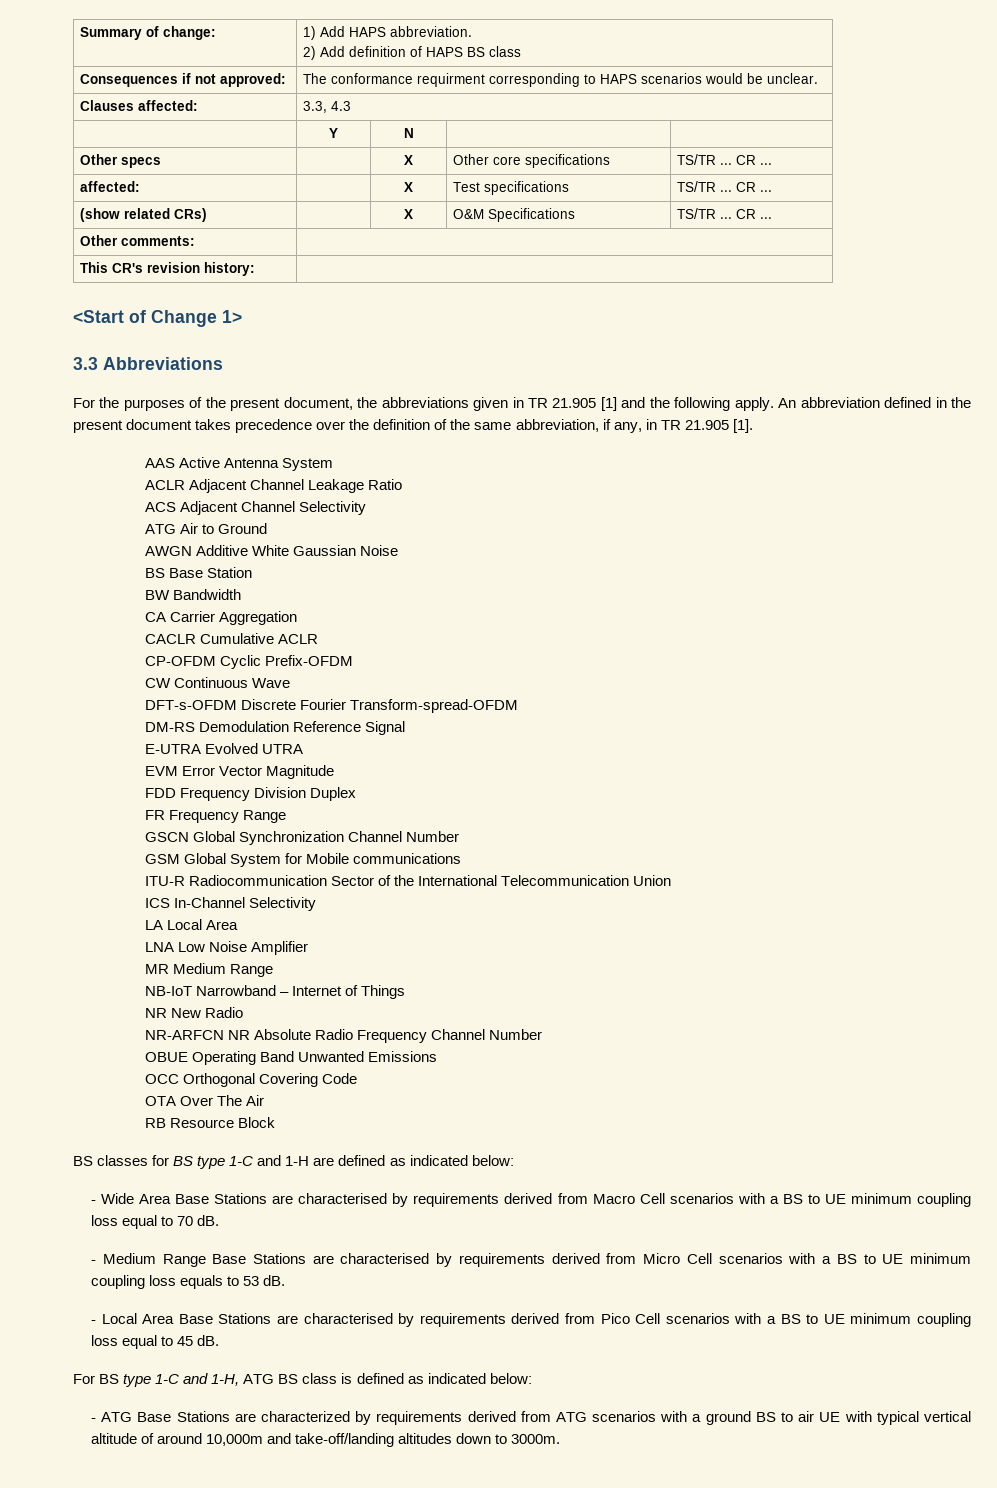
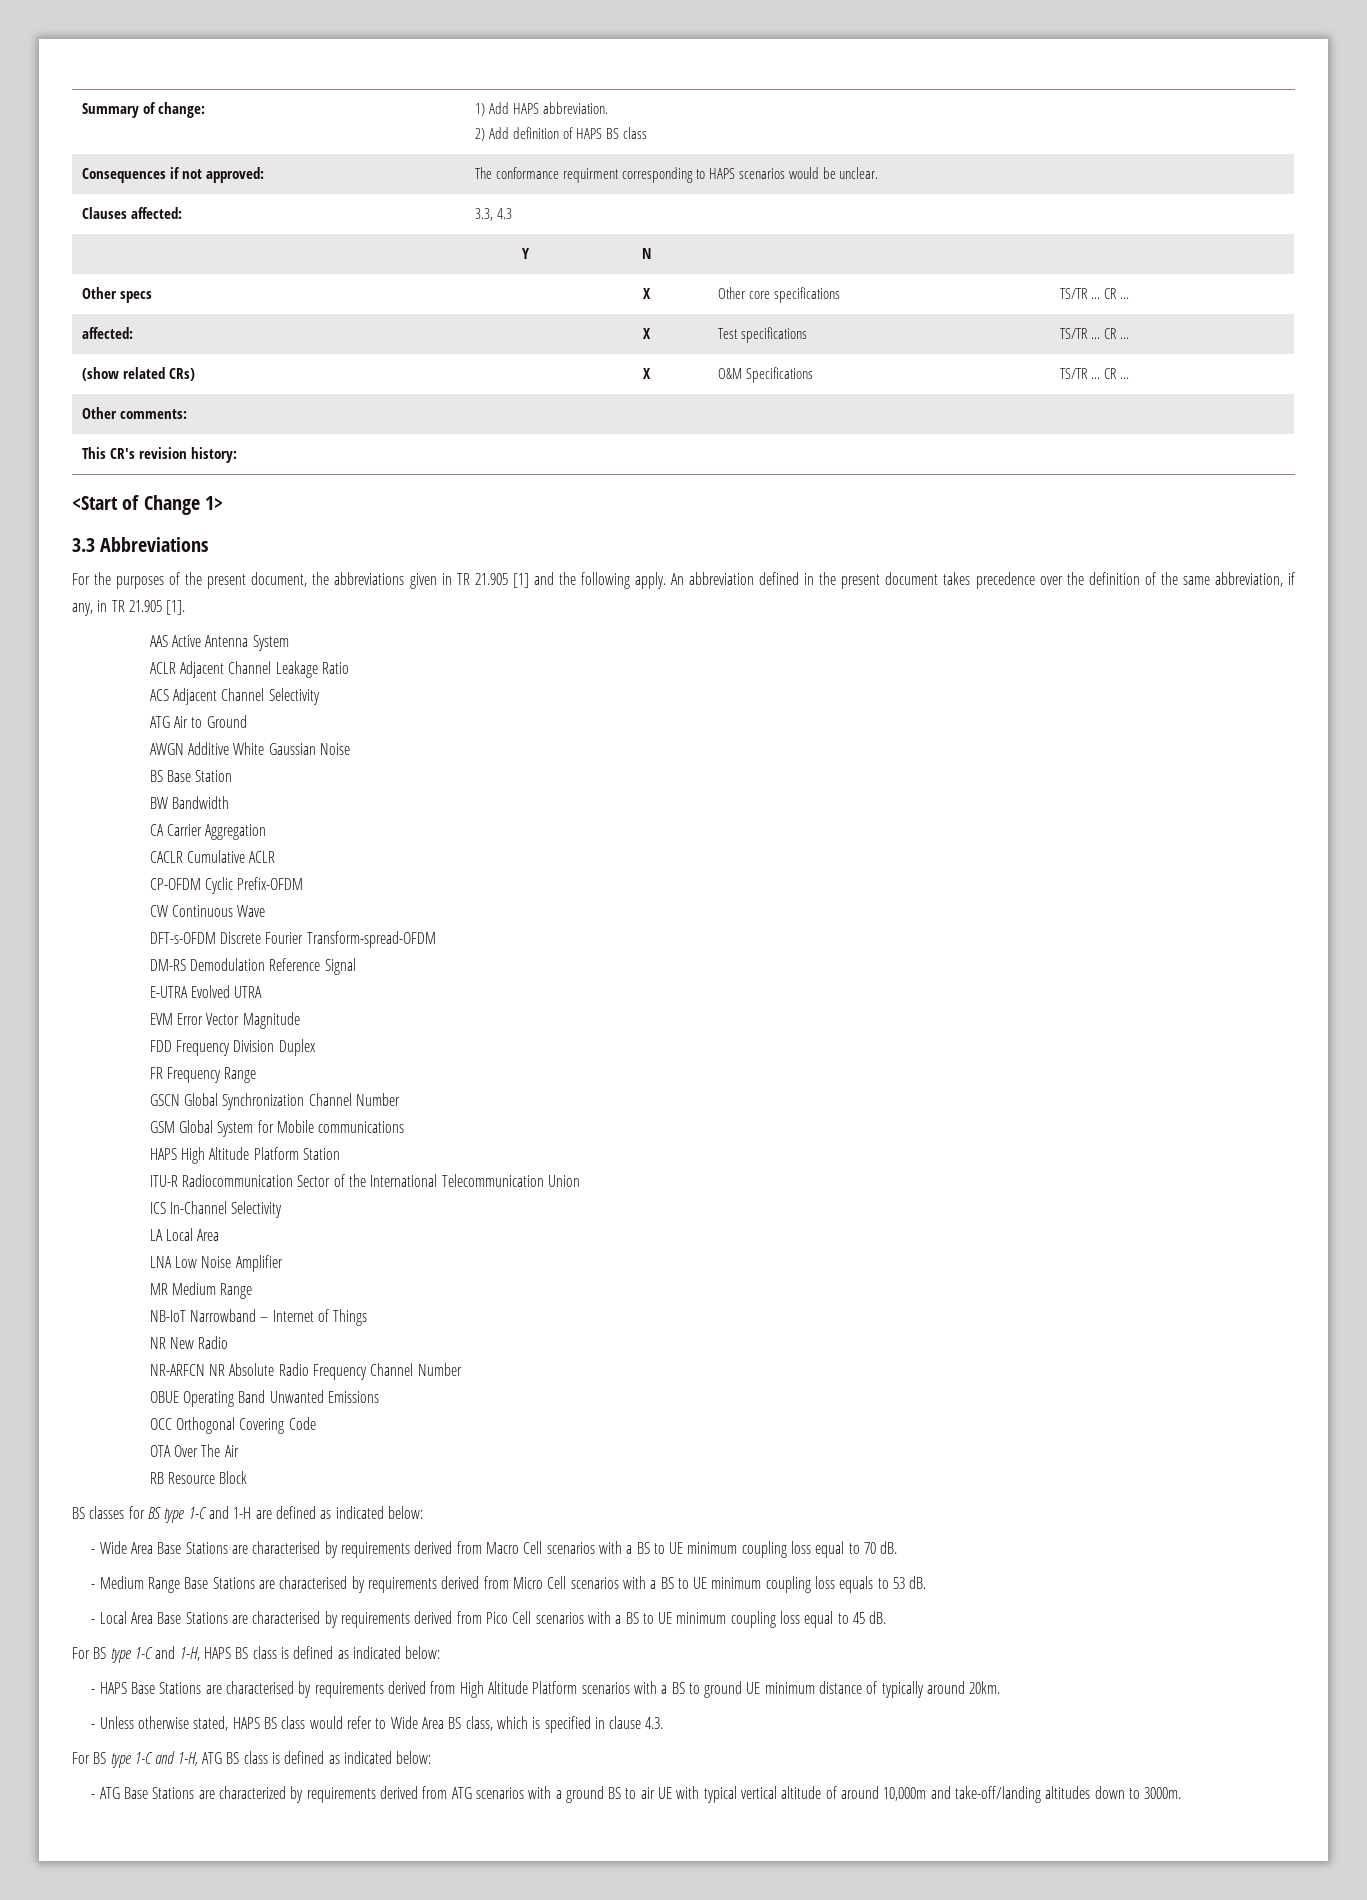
(462, 858) none -> [149,1147,340,1164] // HAPS High Altitude Platform Station
(220, 1340) none -> [72,1646,441,1663] [91,1681,1001,1698] [91,1716,664,1733] // For BS type 1-C and 1-H, HAPS BS class is defined as indicated below: // - HAPS Base Stations are characterised by requirements derived from High Altitude Platform scenarios with a BS to ground UE minimum distance of typically around 20km. // - Unless otherwise stated, HAPS BS class would refer to Wide Area BS class, which is specified in clause 4.3.

